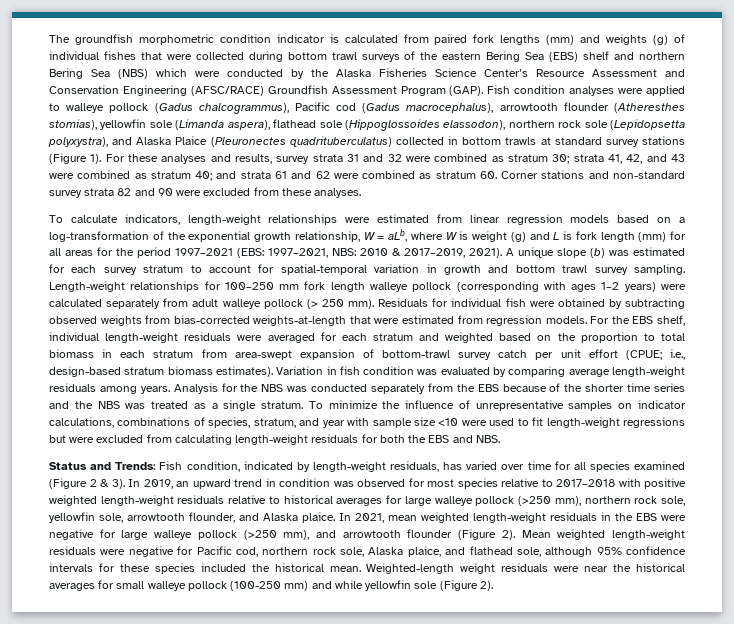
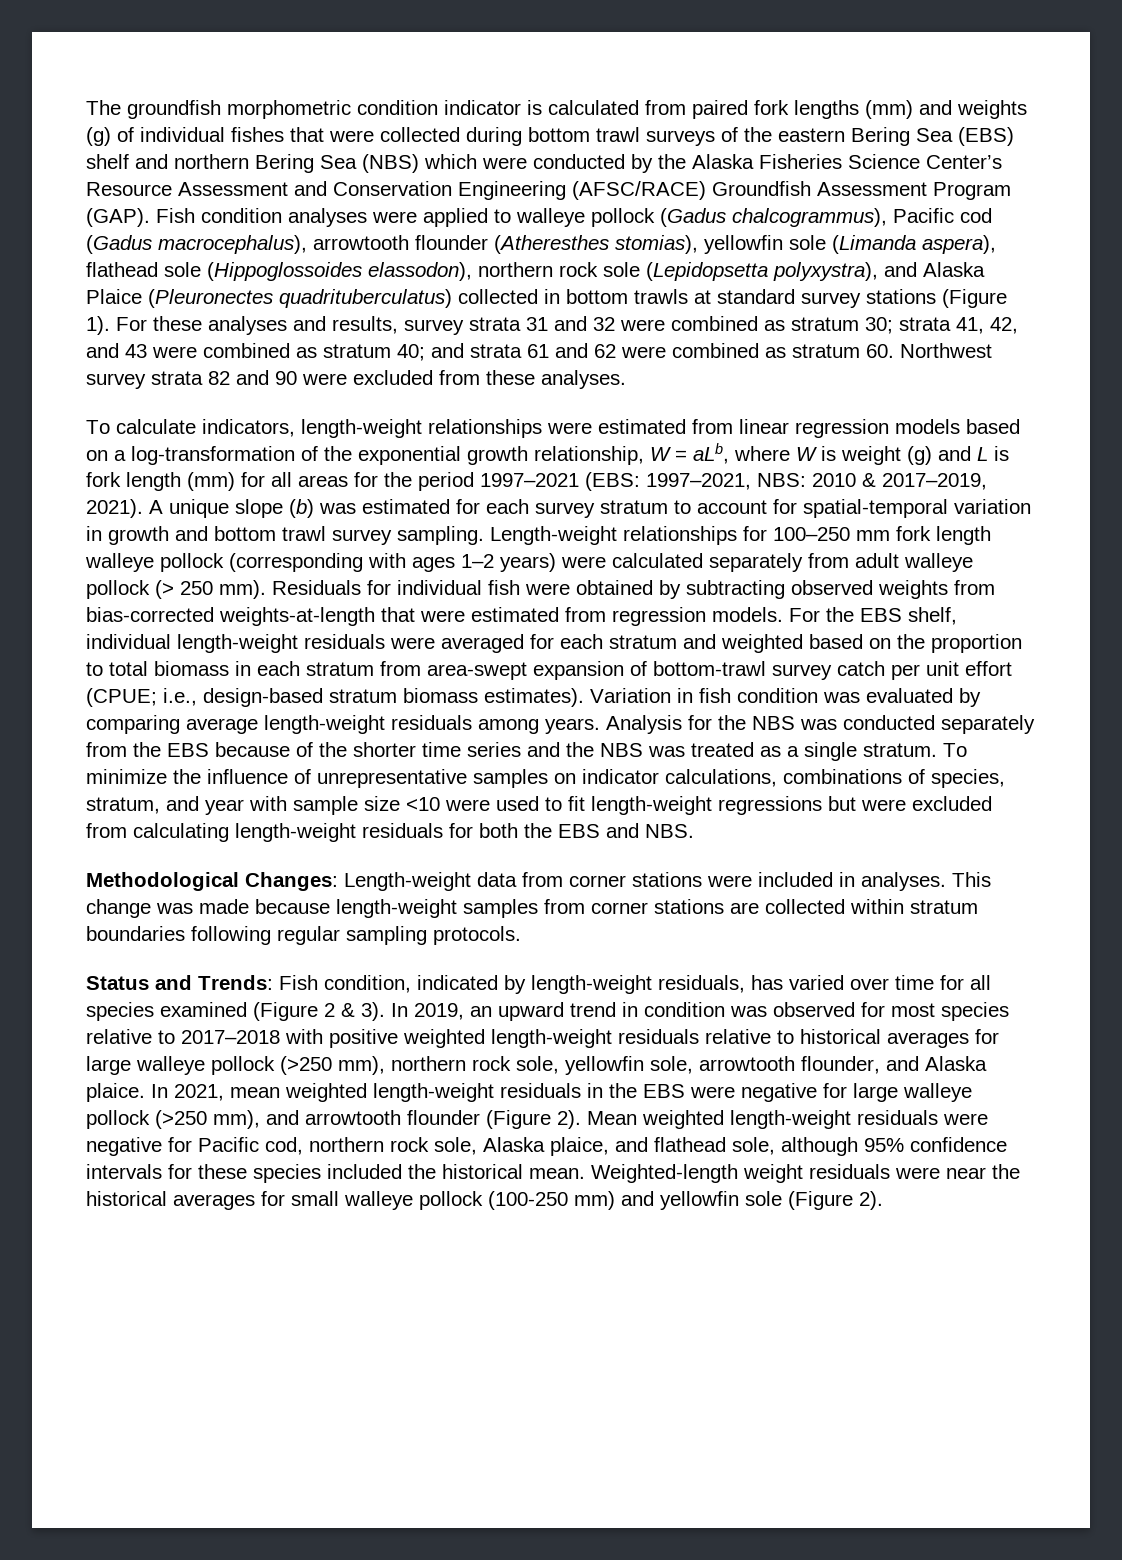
[501,170,685,179] Corner stations and non-standard -> [900,343,992,358] Northwest
(500, 439) none -> [86,872,991,891] [86,899,978,918] [86,926,521,945] // Methodological Changes: Length-weight data from corner stations were included in analyses. This change was made because length-weight samples from corner stations are collected within stratum boundaries following regular sampling protocols.
[334,580,363,589] while -> (654, 1198) none

